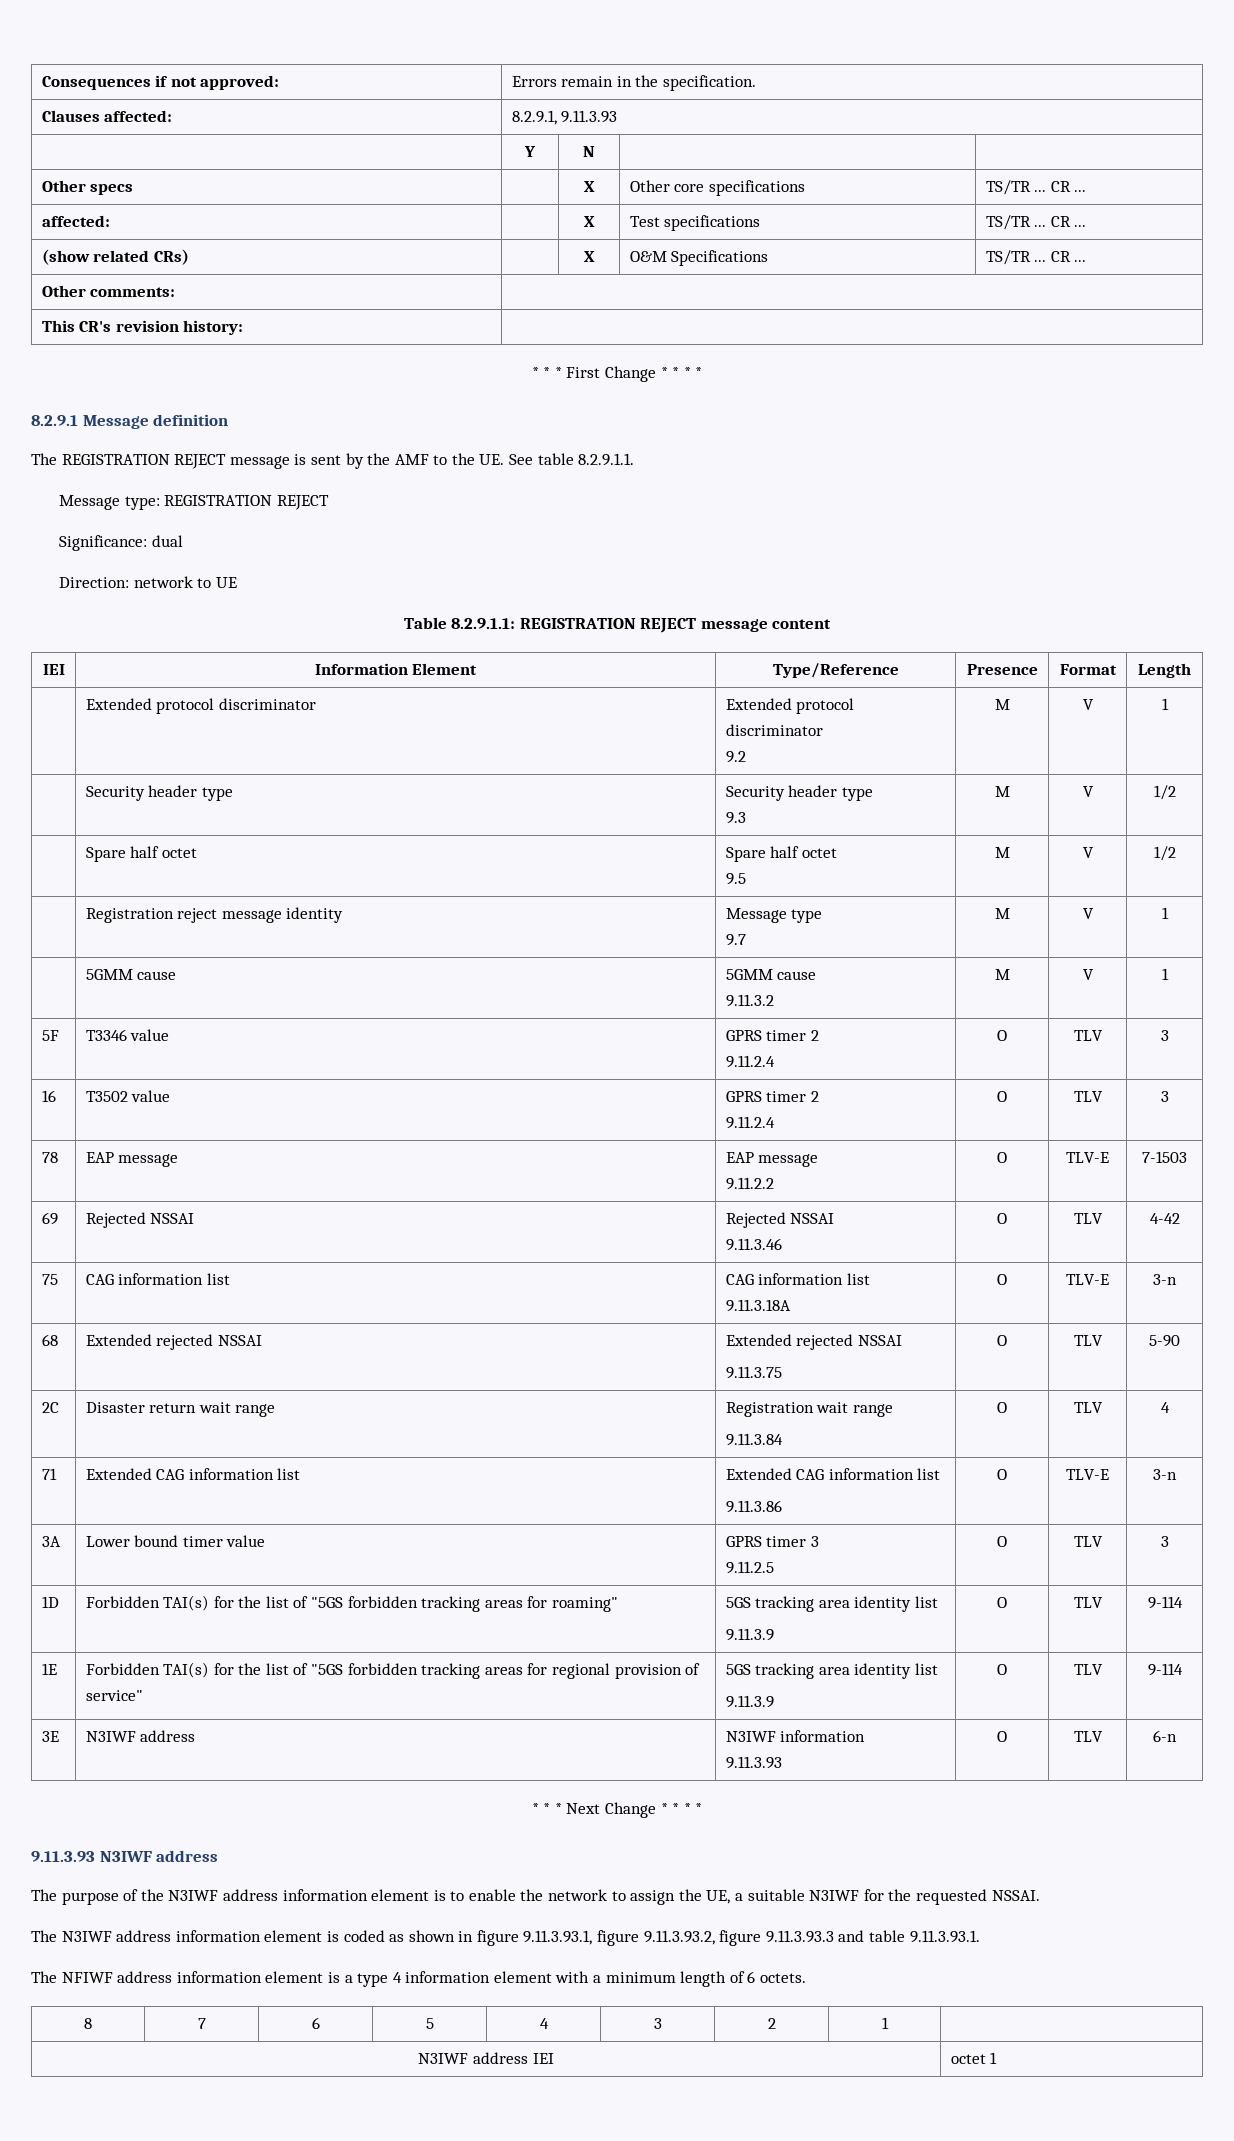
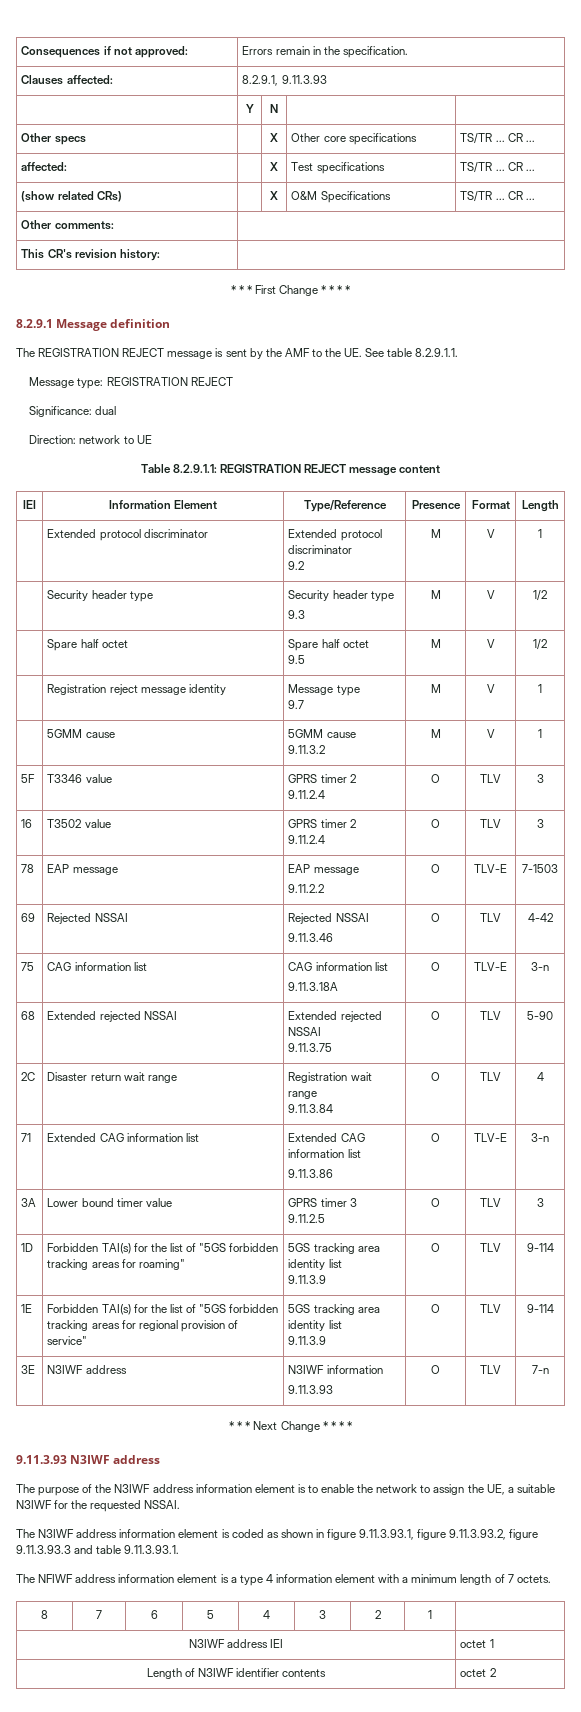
[1153,1730,1177,1742] 6-n -> [531,1365,549,1374] 7-n
[747,1971,756,1983] 6 -> [507,1574,514,1583] 7
(998, 2058) none -> [146,1668,327,1679] [460,1668,496,1677] // Length of N3IWF identifier contents | octet 2

